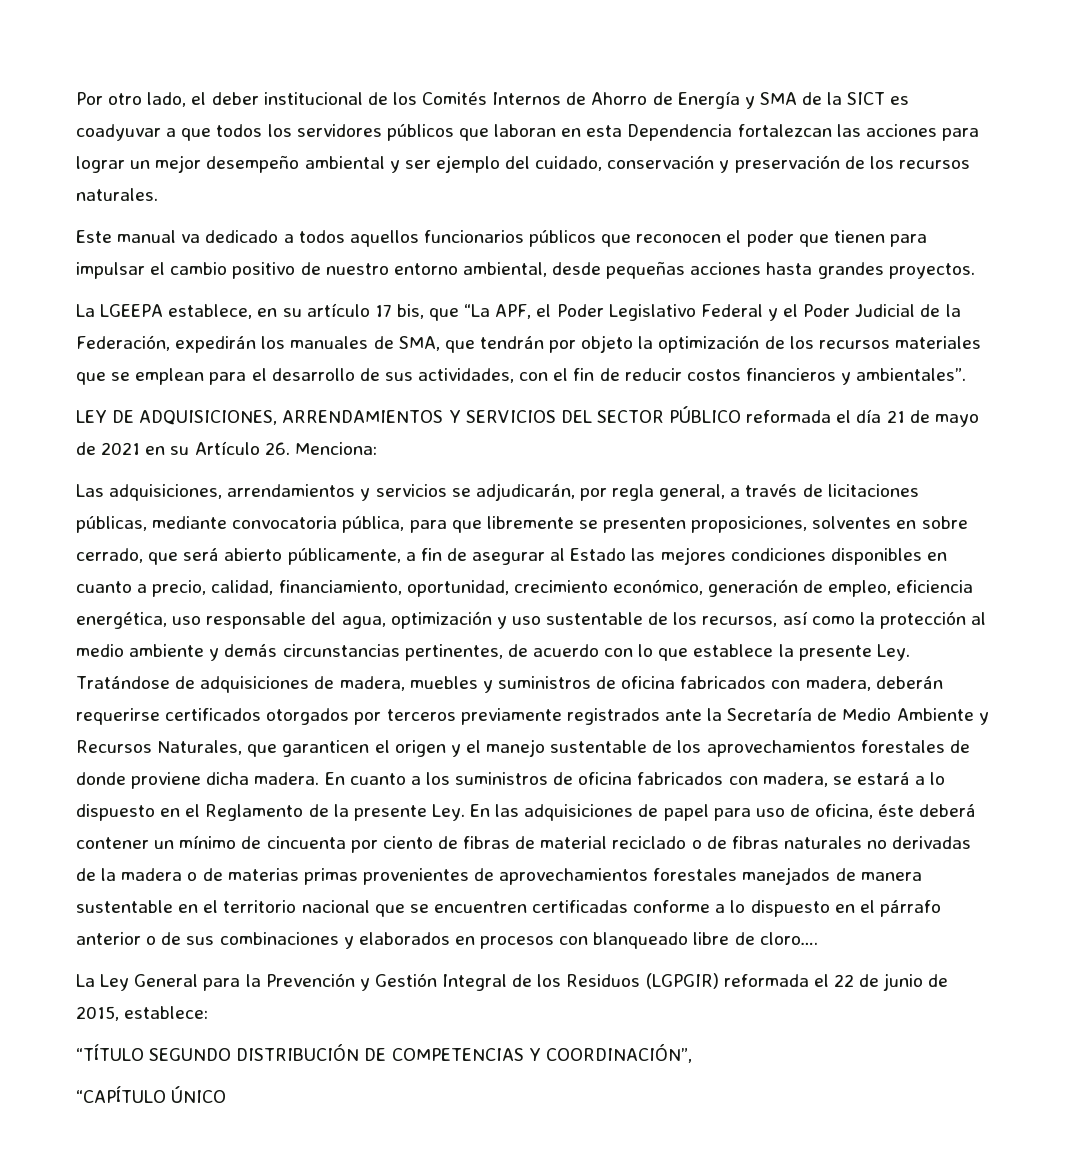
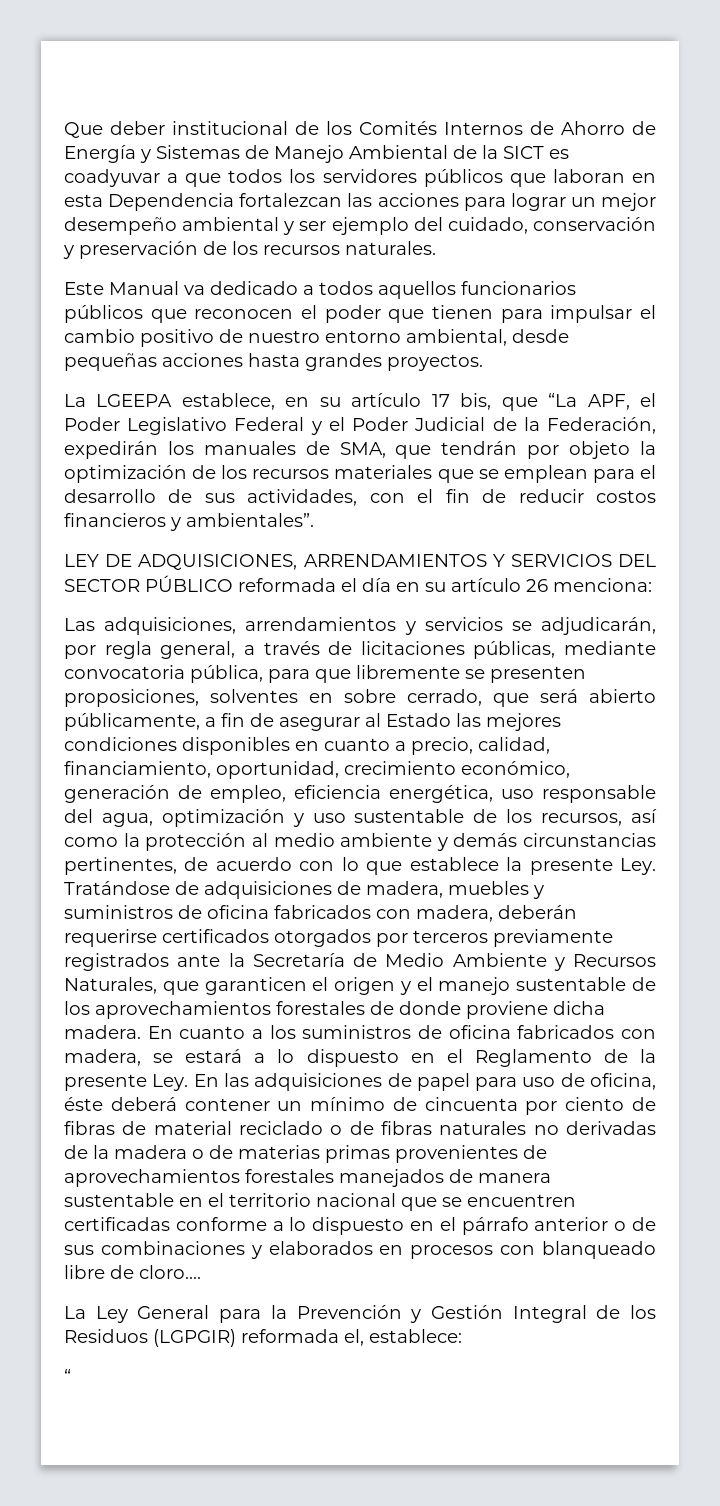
[76,92,207,107] Por otro lado, el -> [64,122,103,138] Que
[759,92,797,105] SMA -> [156,145,448,163] Sistemas de Manejo Ambiental
[117,230,177,243] manual -> [109,281,179,295] Manual
[886,410,979,427] [76,441,377,455] 21 de mayo de 2021 en su Artículo 26. Menciona: -> [396,578,652,592] en su artículo 26 menciona:
[813,973,949,991] [76,1006,209,1021] [76,1044,692,1063] [76,1086,227,1103] el 22 de junio de 2015, establece: // “TÍTULO SEGUNDO DISTRIBUCIÓN DE COMPETENCIAS Y COORDINACIÓN”, // “CAPÍTULO ÚNICO -> [344,1329,462,1346] [64,1369,71,1383] el, establece: // “

